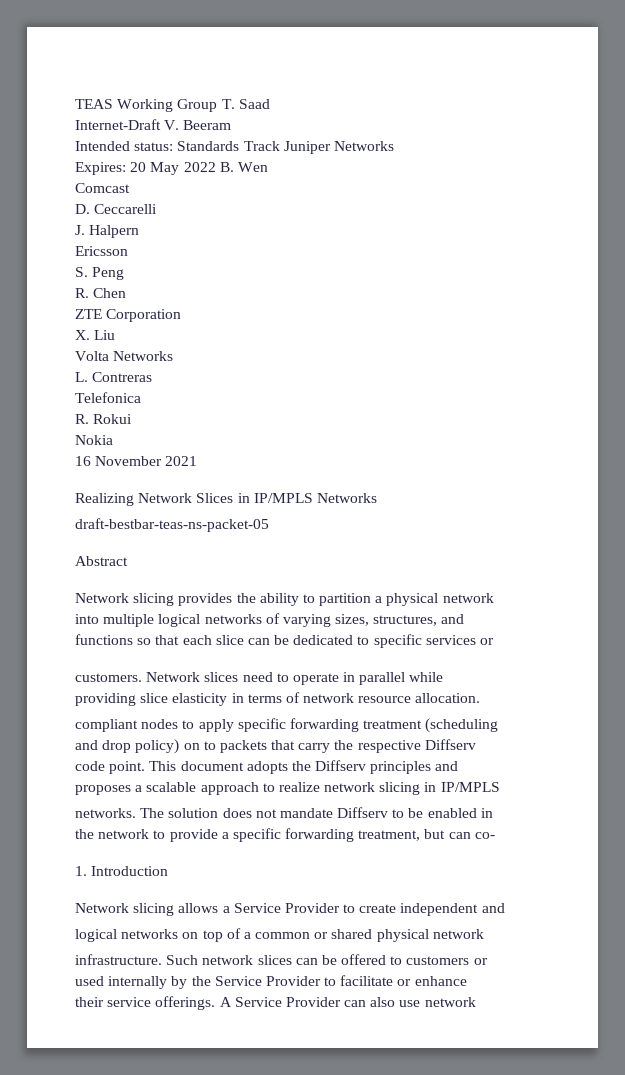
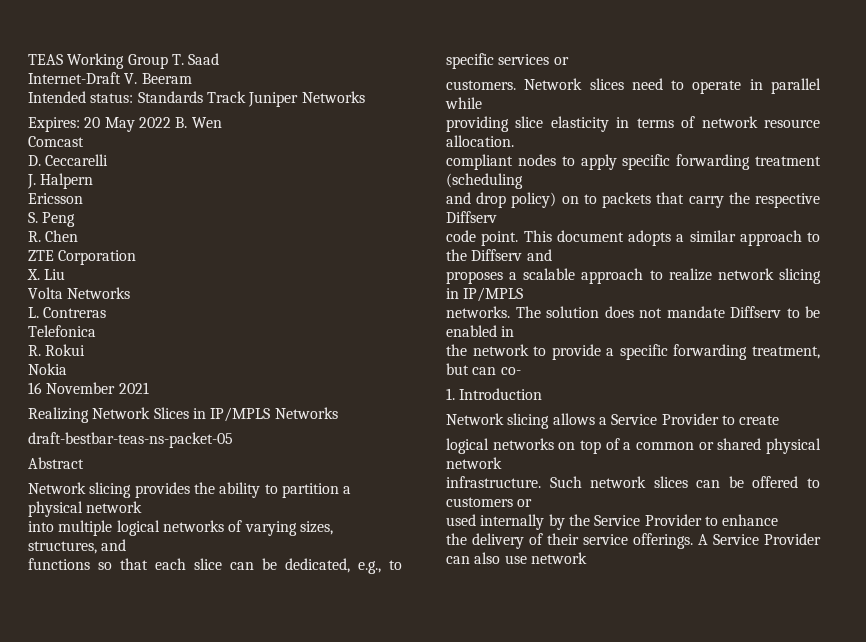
[293,635,354,645] dedicated -> [285,558,381,574] dedicated, e.g.,
(288, 767) none -> [676,230,820,246] a similar approach to
[370,761,432,774] principles -> (523, 255) none
[400,903,505,916] independent and -> (780, 420) none
[340,975,412,986] facilitate or -> (718, 521) none
(467, 981) none -> [446,533,543,549] the delivery of

